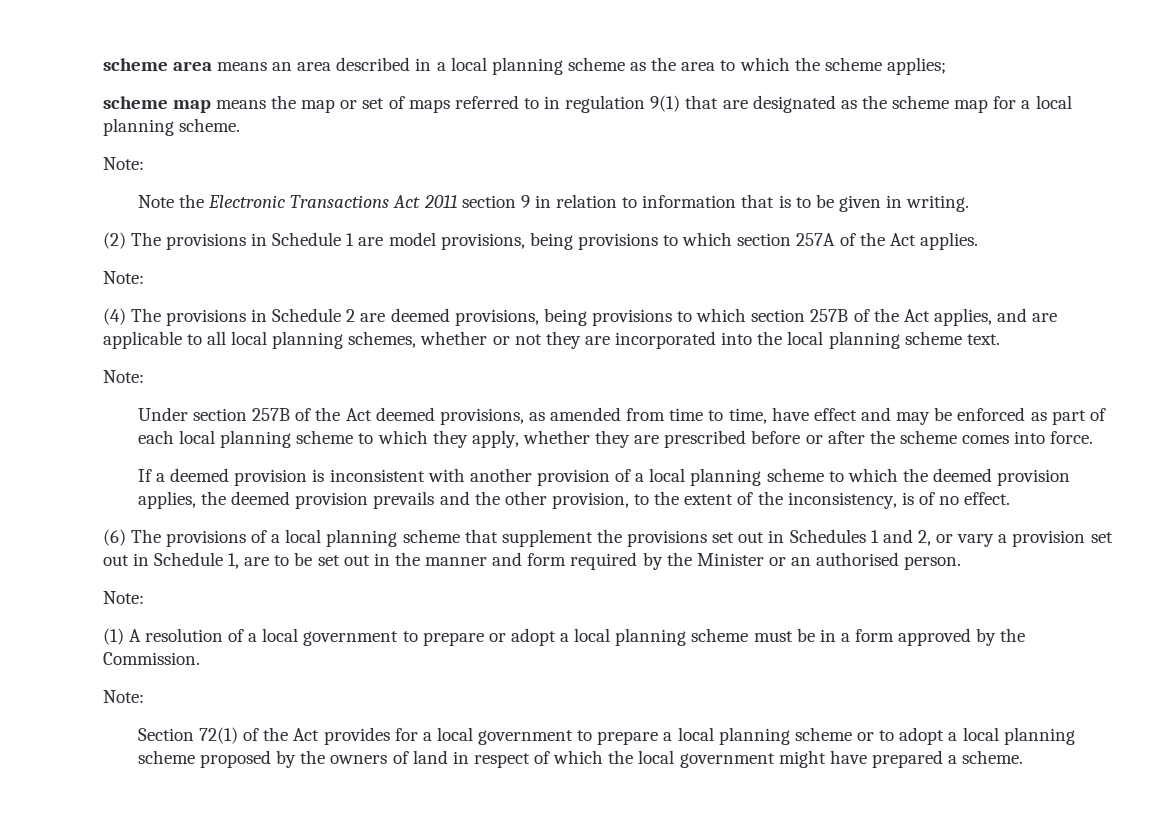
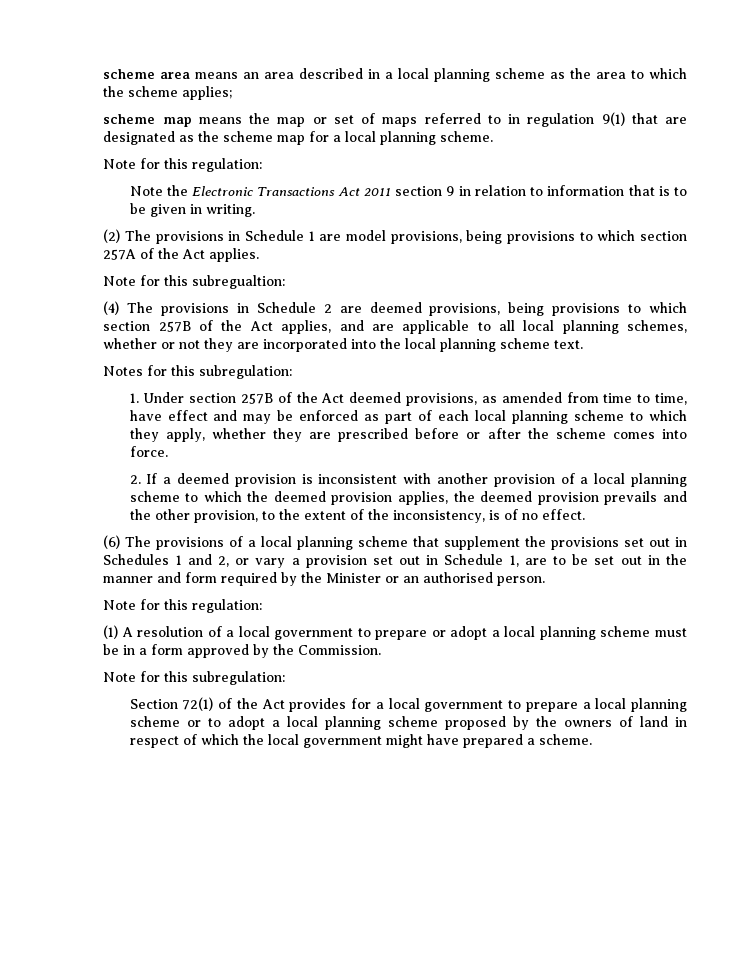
[102,157,144,170] Note: -> [103,158,263,172] Note for this regulation:
[102,271,144,284] Note: -> [103,275,286,289] Note for this subregualtion:
[102,370,144,383] Note: // -> [103,365,293,379] [129,393,139,403] Notes for this subregulation: // 1.
(1094, 437) none -> [129,475,141,484] 2.
[102,591,144,604] Note: -> [103,599,263,613] Note for this regulation:
[102,690,144,703] Note: -> [103,671,286,685] Note for this subregulation:

